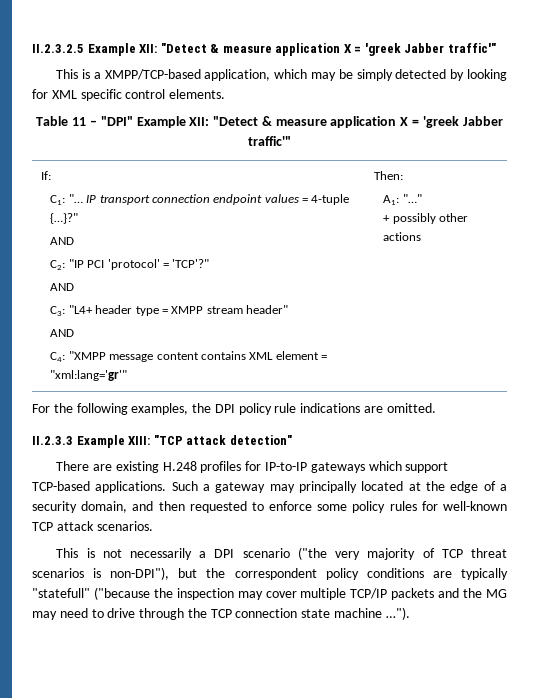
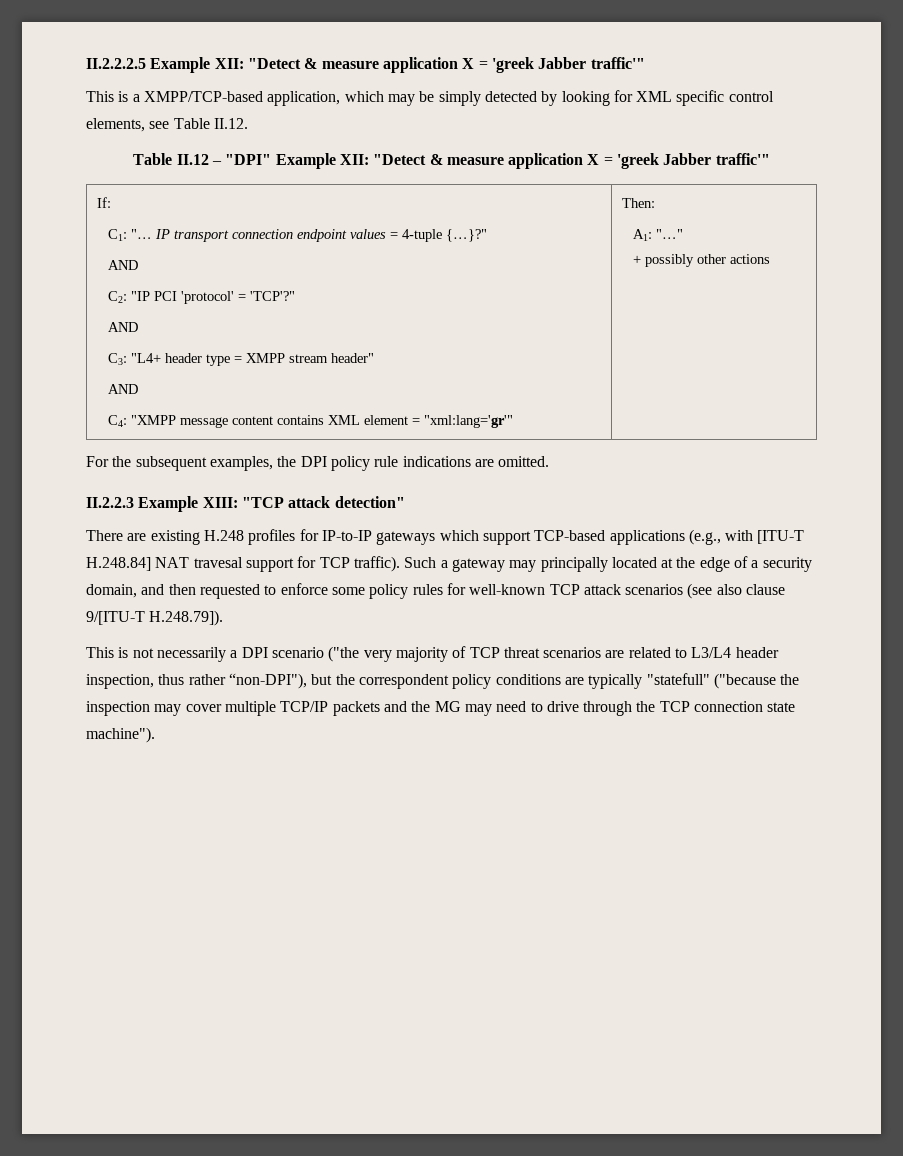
[32,44,84,53] II.2.3.2.5 -> [86,58,146,69] II.2.2.2.5
[169,89,226,99] [36,116,87,126] elements. // Table 11 -> [86,118,248,132] [133,153,209,165] elements, see Table II.12. // Table II.12
[76,403,128,415] following -> [135,456,207,471] subsequent
[32,436,73,445] II.2.3.3 -> [86,497,134,508] II.2.2.3
[95,481,167,493] applications. -> [609,529,805,545] [86,556,400,572] applications (e.g., with [ITU-T H.248.84] NAT travesal support for TCP traffic).
[96,521,153,531] scenarios. -> [625,583,786,599] [86,610,224,626] scenarios (see also clause 9/[ITU-T H.248.79]).
[93,567,170,580] is non-DPI"), -> [605,647,779,658] [86,673,307,689] are related to L3/L4 header inspection, thus rather “non-DPI"),
[334,607,410,620] machine …"). -> [86,727,155,743] machine").

